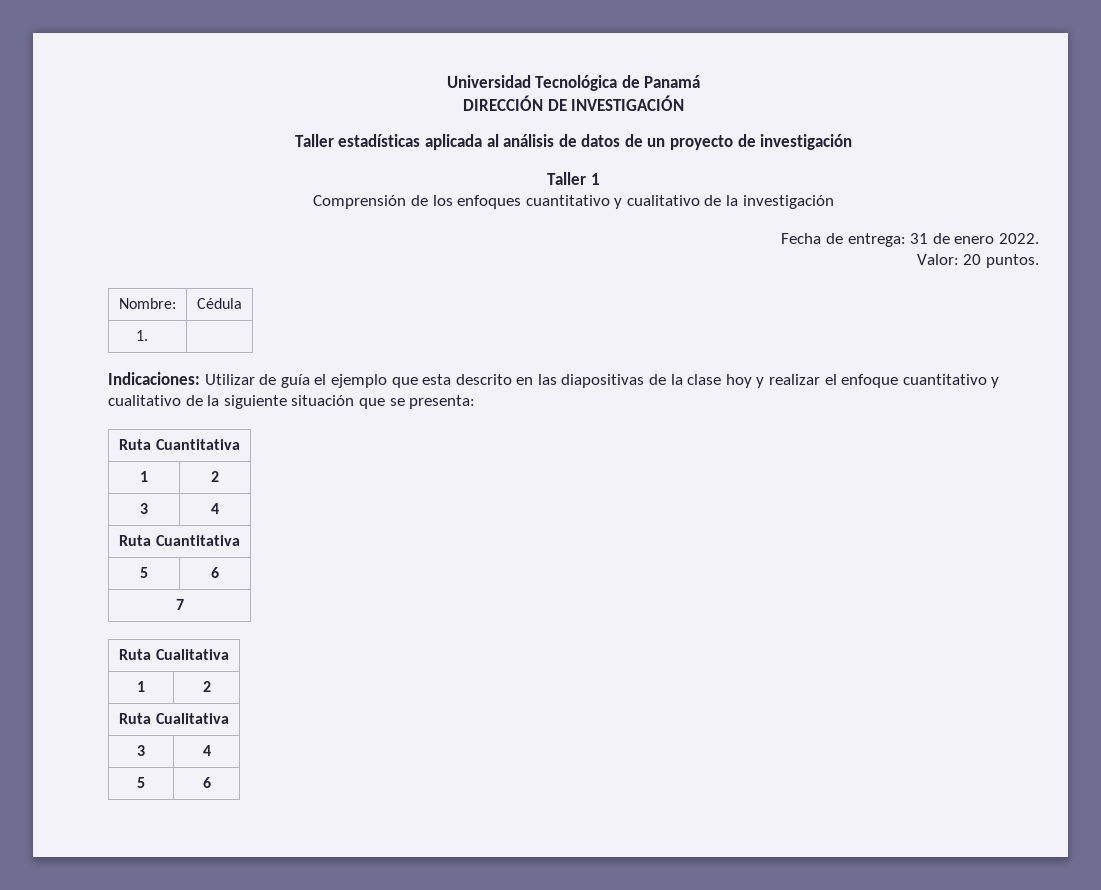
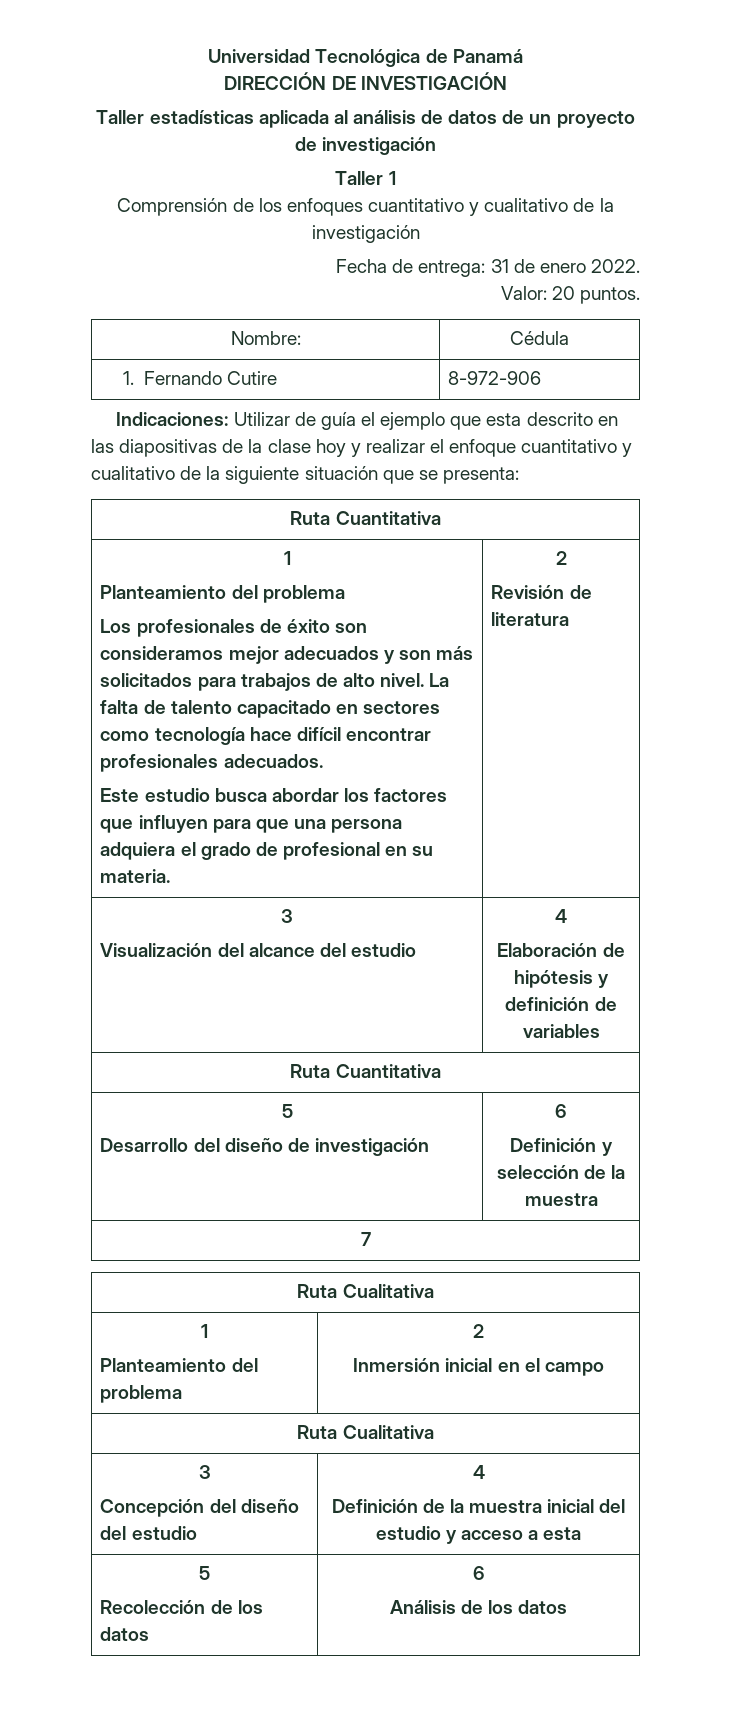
(148, 335) | -> [143,371,277,385] [448,371,542,385] Fernando Cutire | 8-972-906
[211,471,219,482] [140,503,148,514] [211,503,219,514] [119,535,240,546] [140,567,148,578] [211,567,219,578] [175,599,184,610] [119,649,229,660] [137,681,145,692] [202,681,211,692] [119,713,229,724] [137,745,145,756] [202,745,211,756] [137,777,145,788] [202,777,211,788] | 2 // 3 | 4 // Ruta Cuantitativa // 5 | 6 // 7 // Ruta Cualitativa // 1 | 2 // Ruta Cualitativa // 3 | 4 // 5 | 6 -> [100,585,345,603] [100,619,367,637] [100,646,474,664] [100,673,450,691] [100,700,441,718] [100,727,431,745] [100,754,323,772] [100,788,448,802] [100,815,403,833] [100,842,434,860] [100,869,171,883] [555,551,567,565] [491,585,592,599] [491,612,570,626] [281,909,293,923] [100,943,416,957] [555,909,567,923] [497,943,625,957] [513,970,610,988] [505,997,617,1011] [522,1024,600,1038] [290,1064,441,1078] [281,1104,293,1118] [100,1138,429,1156] [555,1104,567,1118] [510,1138,613,1156] [496,1165,626,1179] [524,1193,598,1206] [360,1232,371,1246] [297,1284,434,1298] [201,1324,208,1338] [100,1358,258,1372] [100,1385,183,1403] [472,1324,484,1338] [353,1358,604,1376] [297,1425,434,1439] [198,1465,211,1479] [100,1499,299,1517] [100,1526,197,1540] [472,1465,485,1479] [331,1499,626,1513] [375,1526,582,1544] [199,1566,210,1580] [100,1600,263,1614] [100,1627,150,1641] [472,1566,485,1580] [389,1600,568,1614] // Planteamiento del problema // Los profesionales de éxito son consideramos mejor adecuados y son más solicitados para trabajos de alto nivel. La falta de talento capacitado en sectores como tecnología hace difícil encontrar profesionales adecuados. // Este estudio busca abordar los factores que influyen para que una persona adquiera el grado de profesional en su materia. | 2 // Revisión de literatura // 3 // Visualización del alcance del estudio | 4 // Elaboración de hipótesis y definición de variables // Ruta Cuantitativa // 5 // Desarrollo del diseño de investigación | 6 // Definición y selección de la muestra // 7 // Ruta Cualitativa // 1 // Planteamiento del problema | 2 // Inmersión inicial en el campo // Ruta Cualitativa // 3 // Concepción del diseño del estudio | 4 // Definición de la muestra inicial del estudio y acceso a esta // 5 // Recolección de los datos | 6 // Análisis de los datos

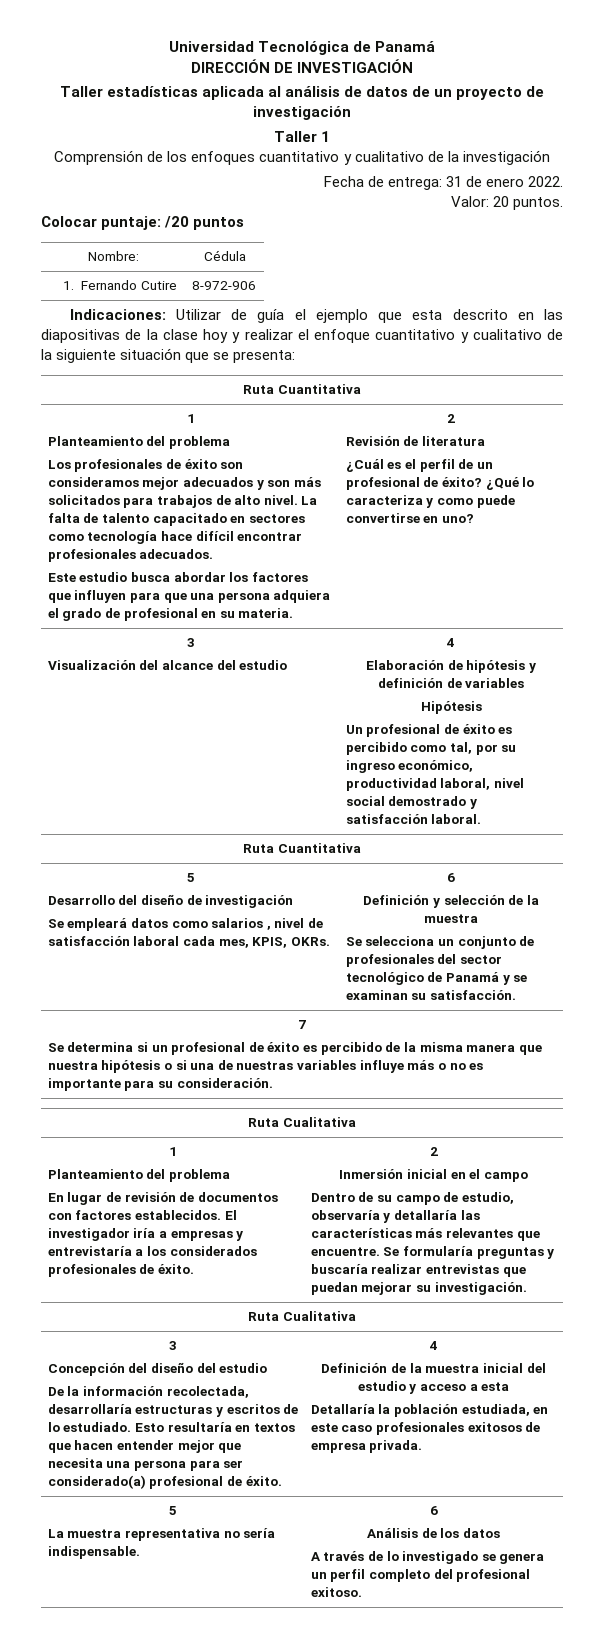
(640, 295) none -> [41,216,245,230] // Colocar puntaje: /20 puntos
(570, 619) none -> [345,459,493,472] [345,477,535,490] [345,495,515,508] [345,513,474,523] // ¿Cuál es el perfil de un profesional de éxito? ¿Qué lo caracteriza y como puede convertirse en uno?
(600, 1031) none -> [420,701,482,714] [345,724,513,737] [345,742,517,755] [345,760,474,773] [345,778,524,791] [345,796,477,809] [345,814,482,824] // Hipótesis // Un profesional de éxito es percibido como tal, por su ingreso económico, productividad laboral, nivel social demostrado y satisfacción laboral.
(429, 1147) none -> [47,918,324,931] [47,936,330,948] // Se empleará datos como salarios , nivel de satisfacción laboral cada mes, KPIS, OKRs.
[360,1232,371,1246] // 7 -> [345,936,535,949] [345,954,502,967] [345,972,528,985] [345,990,516,1000] [298,1020,306,1029] [47,1042,542,1055] [47,1060,484,1073] [47,1078,273,1091] // Se selecciona un conjunto de profesionales del sector tecnológico de Panamá y se examinan su satisfacción. // 7 // Se determina si un profesional de éxito es percibido de la misma manera que nuestra hipótesis o si una de nuestras variables influye más o no es importante para su consideración.
(183, 1394) none -> [47,1192,278,1205] [47,1210,237,1220] [47,1228,244,1241] [47,1246,257,1256] [47,1264,194,1277] // En lugar de revisión de documentos con factores establecidos. El investigador iría a empresas y entrevistaría a los considerados profesionales de éxito.
(604, 1369) none -> [310,1192,514,1205] [310,1210,480,1223] [310,1228,540,1241] [310,1246,555,1259] [310,1264,526,1277] [310,1282,527,1295] // Dentro de su campo de estudio, observaría y detallaría las características más relevantes que encuentre. Se formularía preguntas y buscaría realizar entrevistas que puedan mejorar su investigación.
(197, 1533) none -> [47,1386,249,1398] [47,1404,299,1417] [47,1422,295,1432] [47,1440,242,1453] [47,1458,244,1471] [47,1475,282,1489] // De la información recolectada, desarrollaría estructuras y escritos de lo estudiado. Esto resultaría en textos que hacen entender mejor que necesita una persona para ser considerado(a) profesional de éxito.
[199,1566,210,1580] [100,1600,263,1614] [100,1627,150,1641] // 5 // Recolección de los datos -> [310,1404,549,1417] [310,1422,541,1435] [310,1440,423,1453] [169,1506,177,1515] [47,1528,276,1541] [47,1546,140,1559] // Detallaría la población estudiada, en este caso profesionales exitosos de empresa privada. // 5 // La muestra representativa no sería indispensable.
(568, 1607) none -> [310,1551,545,1564] [310,1569,531,1582] [310,1587,362,1597] // A través de lo investigado se genera un perfil completo del profesional exitoso.

